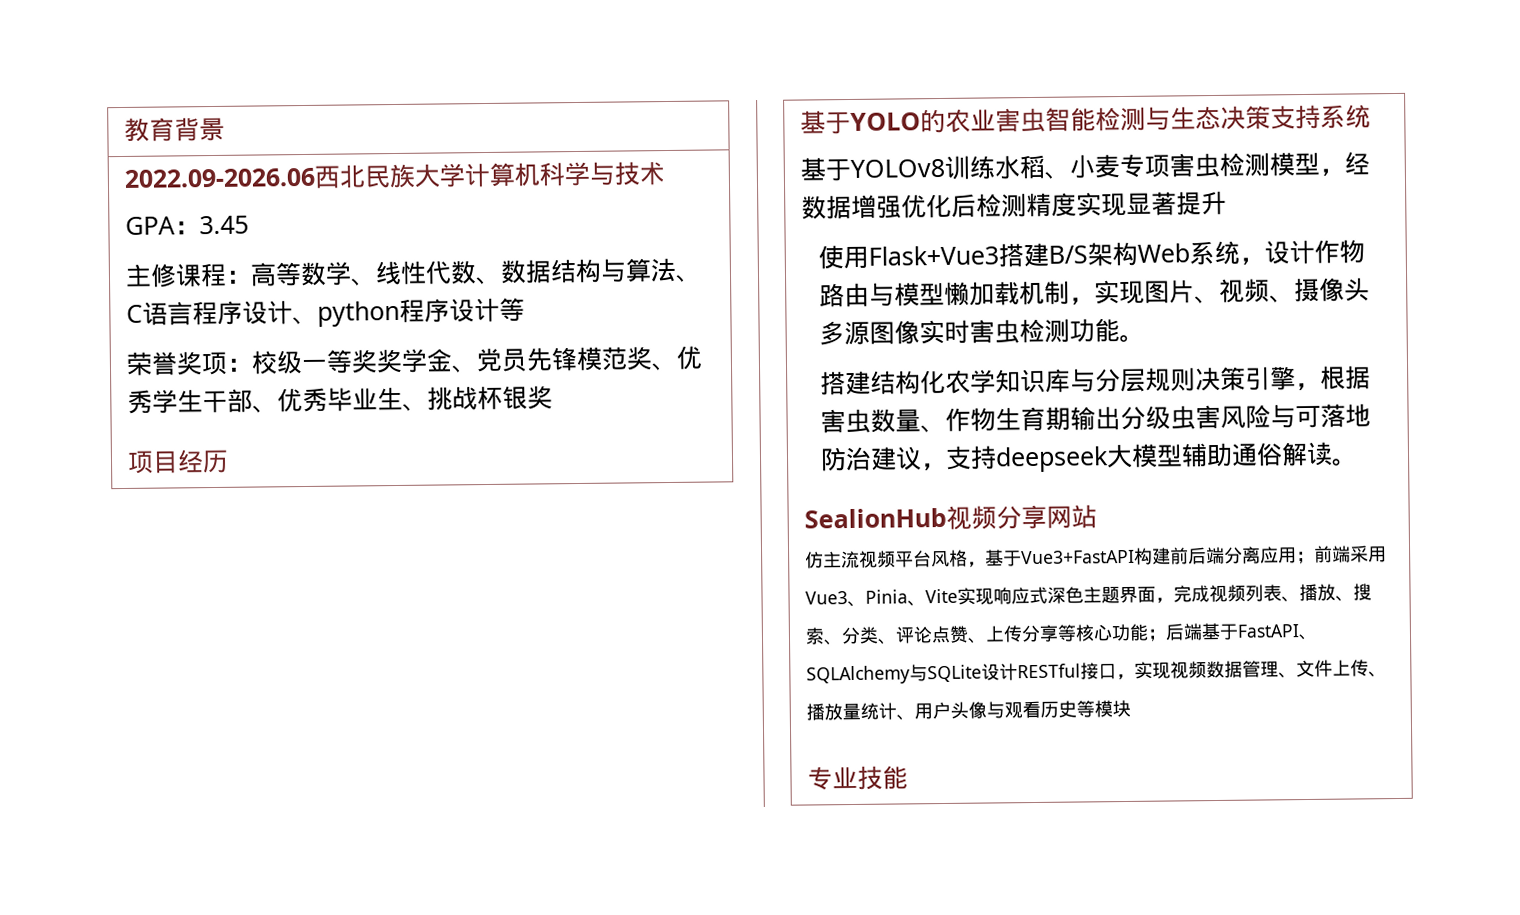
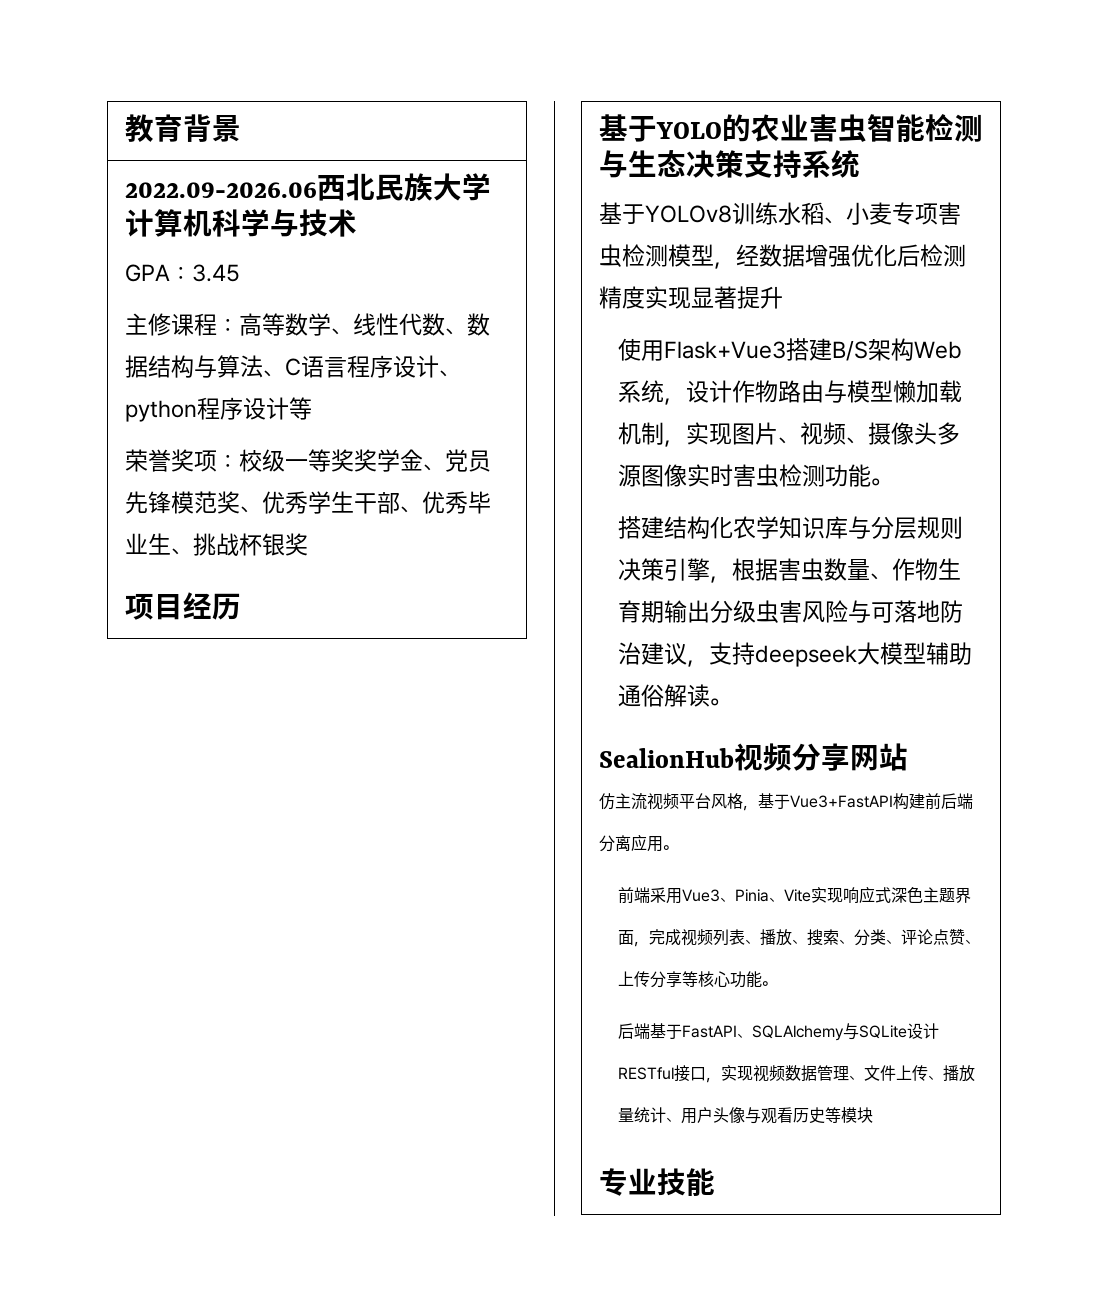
[1296,550,1316,565] ； -> [662,845,678,850] 。 //
[1147,628,1168,642] ； -> [762,981,778,986] 。 //

